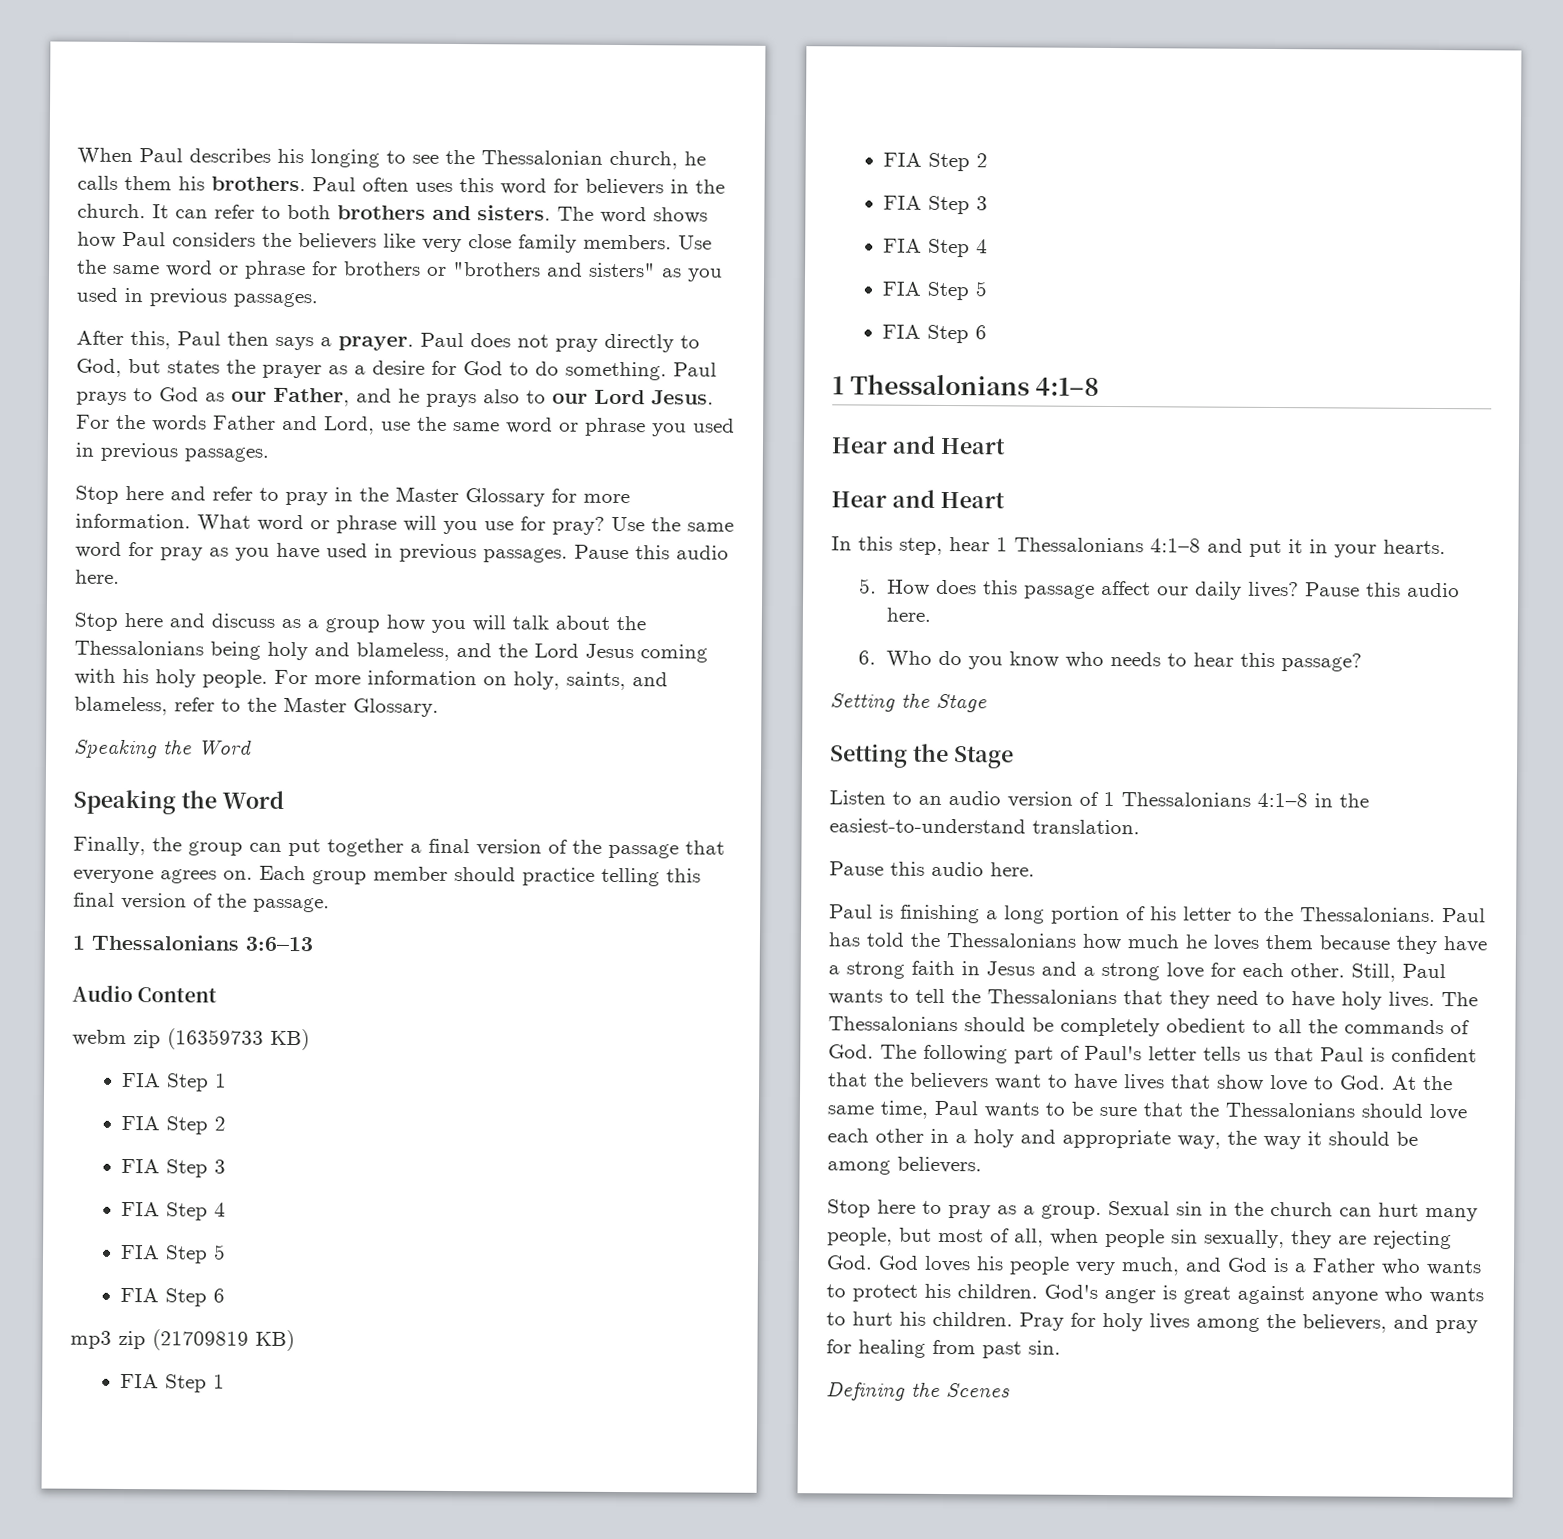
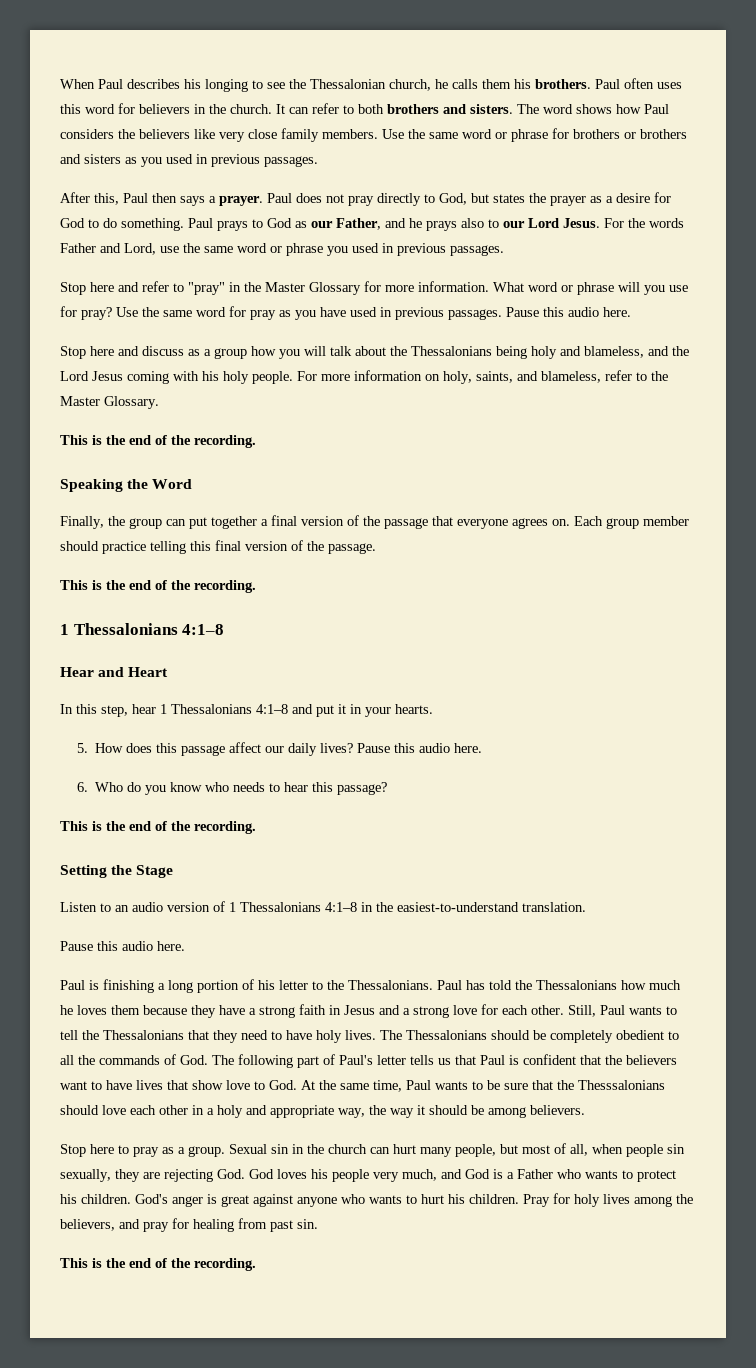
[453,261,656,278] "brothers and sisters" -> [640,129,687,139] [60,154,121,164] brothers and sisters
[285,491,328,506] pray -> [188,282,225,295] "pray"
[74,738,252,759] Speaking the Word -> [60,435,256,448] This is the end of the recording.
[72,934,313,952] [72,984,218,1003] [72,1028,310,1051] [122,1072,228,1092] [121,1115,227,1135] [121,1158,227,1178] [121,1201,227,1221] [120,1244,227,1264] [120,1287,226,1307] [70,1329,295,1352] [120,1373,226,1393] [883,152,989,172] [883,195,989,215] [883,238,989,258] [882,281,988,301] [882,324,988,344] 1 Thessalonians 3:6–13 // Audio Content // webm zip (16359733 KB) // FIA Step 1 // FIA Step 2 // FIA Step 3 // FIA Step 4 // FIA Step 5 // FIA Step 6 // mp3 zip (21709819 KB) // FIA Step 1 // FIA Step 2 // FIA Step 3 // FIA Step 4 // FIA Step 5 // FIA Step 6 -> [60,580,256,593] This is the end of the recording.
[831,489,1005,509] // Hear and Heart -> (169, 672) none
[830,692,987,713] Setting the Stage -> [60,821,256,834] This is the end of the recording.
[1225,1102,1355,1118] Thessalonians -> [578,1080,665,1090] Thesssalonians
[826,1381,1010,1401] Defining the Scenes -> [60,1258,256,1271] This is the end of the recording.

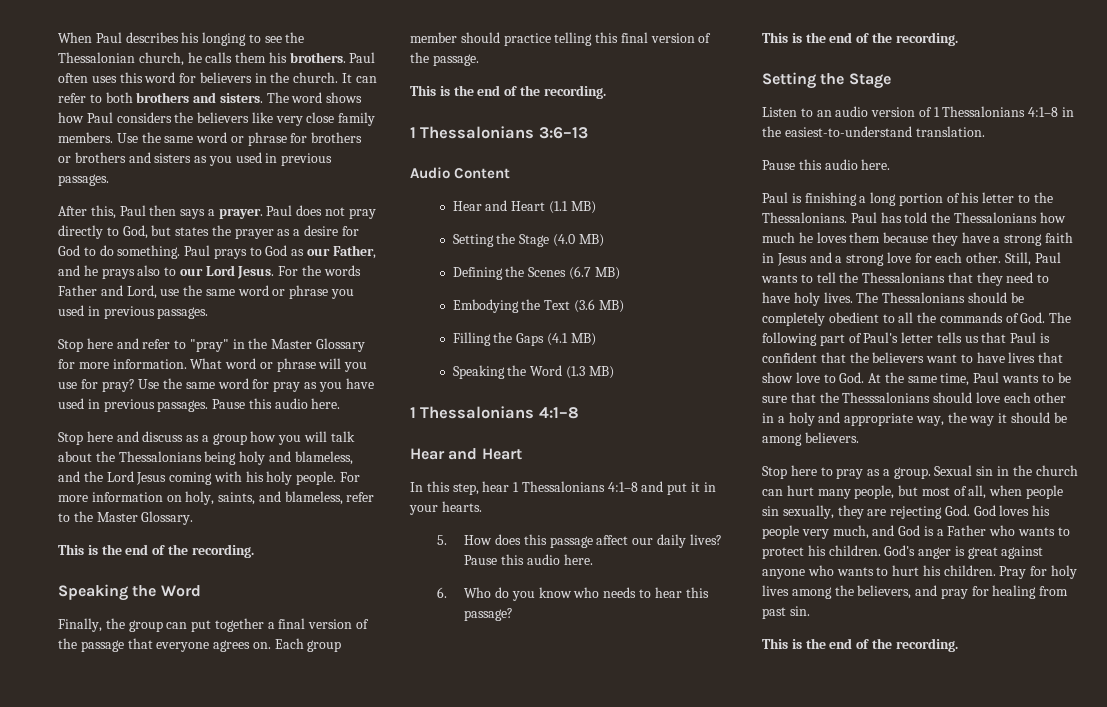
(256, 586) none -> [410,126,588,139] [410,167,511,179] [452,200,596,214] [452,233,604,247] [452,266,620,280] [452,299,624,313] [452,332,596,346] [452,365,614,379] // 1 Thessalonians 3:6–13 // Audio Content // Hear and Heart (1.1 MB) // Setting the Stage (4.0 MB) // Defining the Scenes (6.7 MB) // Embodying the Text (3.6 MB) // Filling the Gaps (4.1 MB) // Speaking the Word (1.3 MB)

